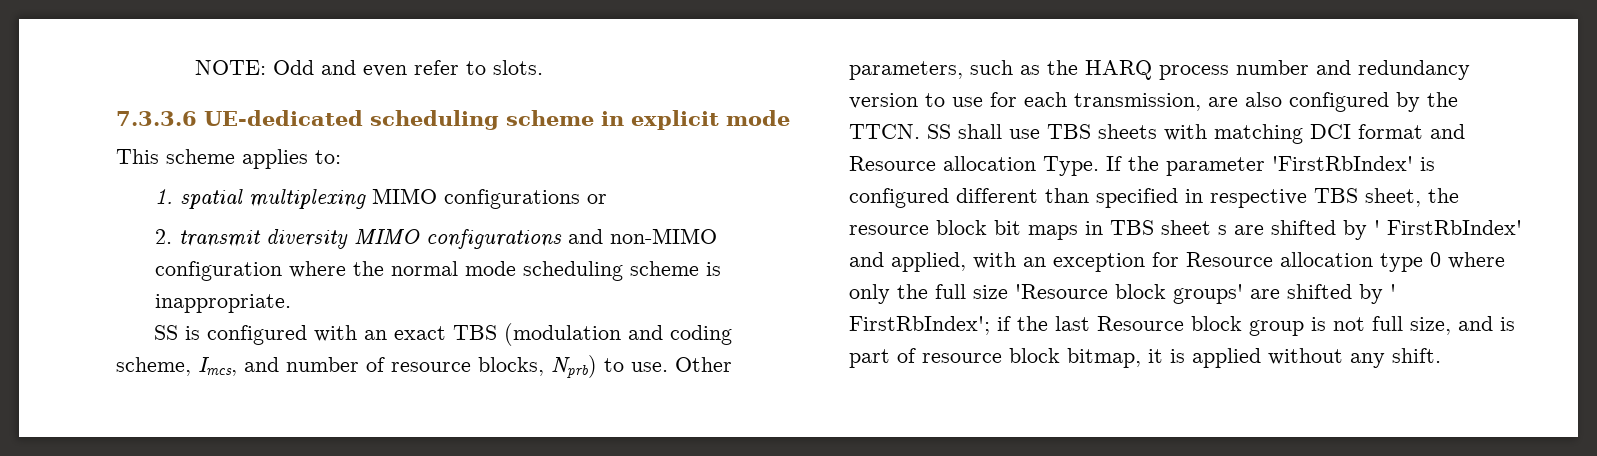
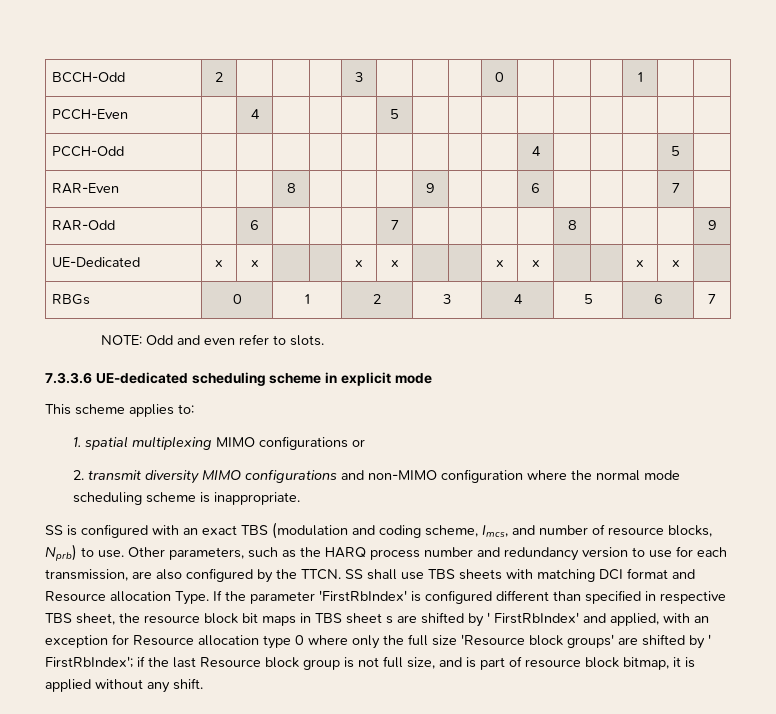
(194, 67) none -> [51,72,125,83] [215,72,223,82] [355,72,363,82] [495,72,504,82] [637,72,643,82] [51,109,128,120] [250,109,260,119] [390,109,399,119] [51,146,124,157] [531,146,541,156] [671,146,680,156] [51,183,119,194] [286,183,296,193] [426,183,435,193] [531,183,540,193] [671,183,680,193] [51,220,115,231] [250,220,259,230] [390,220,399,230] [567,220,577,230] [707,220,717,230] [51,257,140,267] [215,260,223,267] [250,260,259,267] [355,260,363,267] [390,260,399,267] [495,260,504,267] [531,260,540,267] [636,260,644,267] [671,260,680,267] [51,294,90,305] [232,294,242,304] [304,294,310,304] [373,294,381,304] [443,294,451,304] [513,294,523,304] [583,294,593,304] [653,294,663,304] [708,294,716,304] BCCH-Odd | 2 | | | | 3 | | | | 0 | | | | 1 | | // PCCH-Even | | 4 | | | | 5 | | | | | | | | | // PCCH-Odd | | | | | | | | | | 4 | | | | 5 | // RAR-Even | | | 8 | | | | 9 | | | 6 | | | | 7 | // RAR-Odd | | 6 | | | | 7 | | | | | 8 | | | | 9 // UE-Dedicated | x | x | | | x | x | | | x | x | | | x | x | // RBGs | 0 | 1 | 2 | 3 | 4 | 5 | 6 | 7 //

